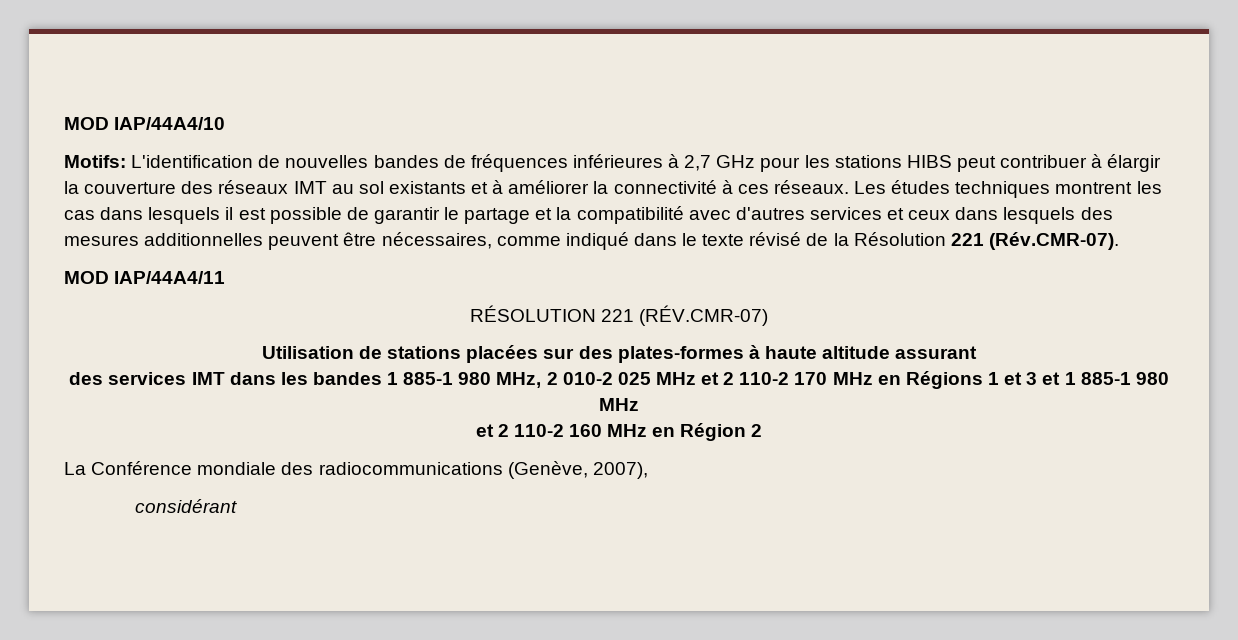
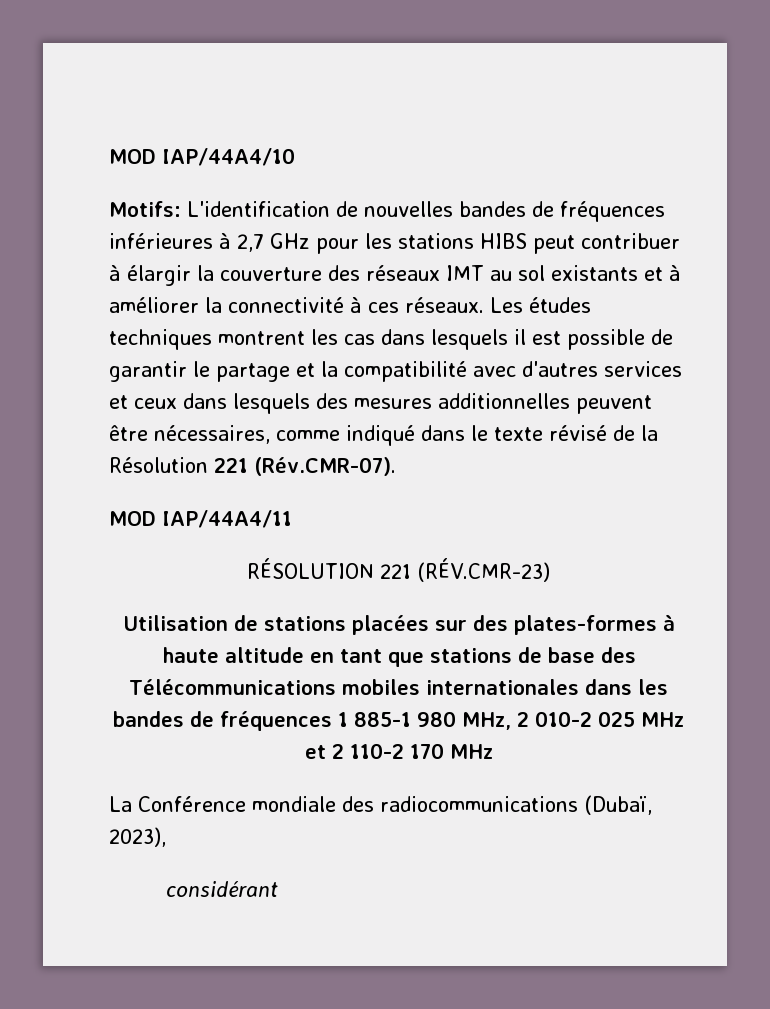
[639,305,769,326] (RÉV.CMR-07) -> [417,558,551,582] (RÉV.CMR-23)
[895,346,978,359] [69,372,225,385] assurant // des services IMT -> [309,647,636,667] [129,679,579,695] en tant que stations de base des Télécommunications mobiles internationales
(382, 378) none -> [190,711,332,731] de fréquences
[877,371,1169,389] [599,398,639,411] [475,423,763,441] en Régions 1 et 3 et 1 885-1 980 MHz // et 2 110-2 160 MHz en Région 2 -> (493, 751) none
[507,461,648,479] (Genève, 2007), -> [584,795,652,815] [109,827,166,847] (Dubaï, 2023),

